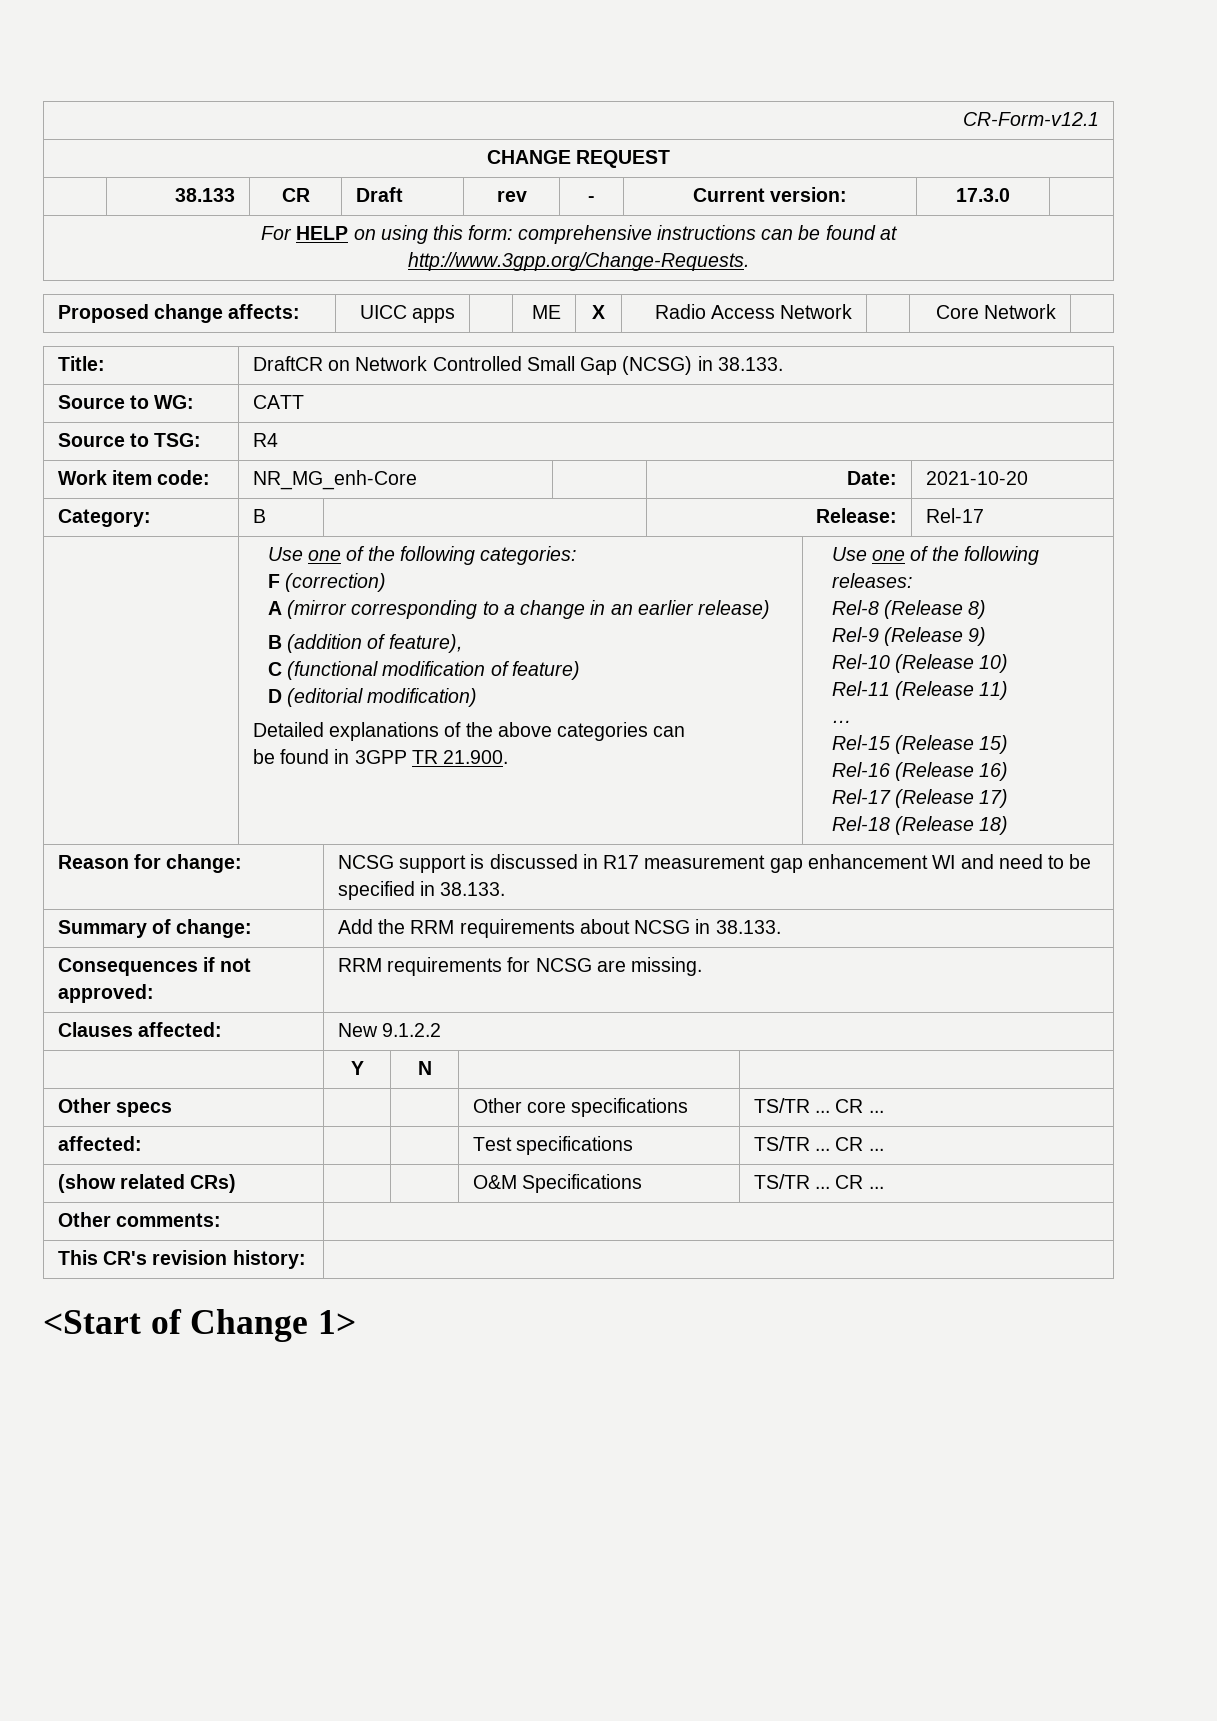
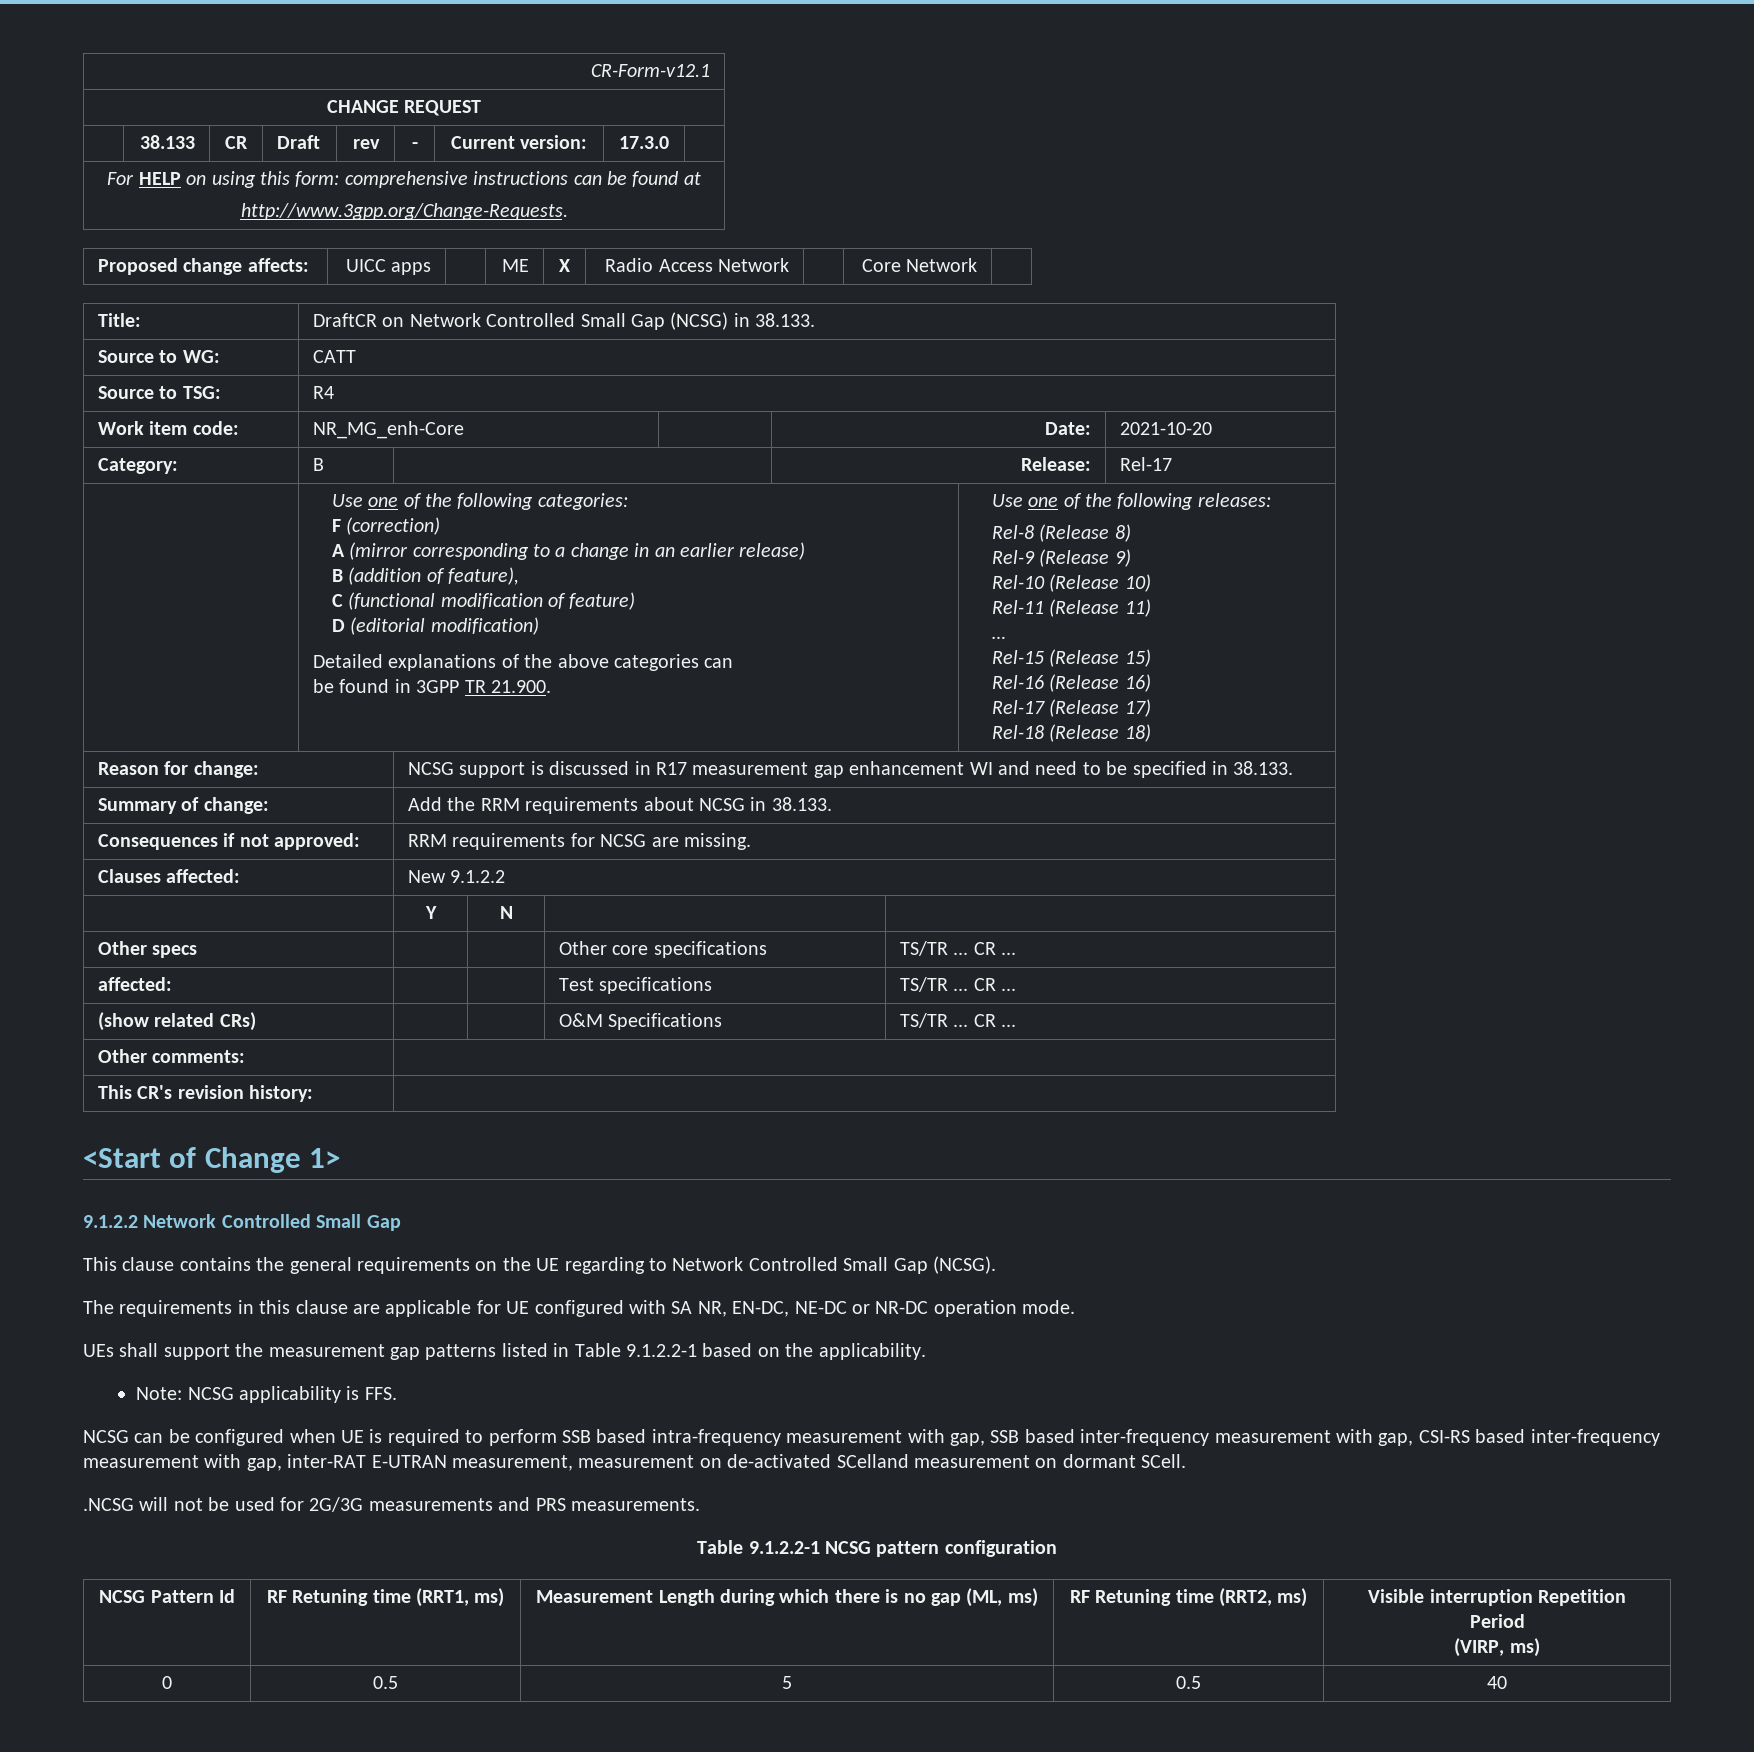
(356, 1322) none -> [83,1214,401,1231] [83,1256,996,1274] [83,1300,1076,1317] [83,1343,926,1360] [136,1386,397,1403] [83,1429,1660,1446] [83,1454,1187,1471] [83,1497,700,1512] [697,1540,1057,1557] [99,1589,235,1603] [266,1588,505,1607] [536,1588,1038,1607] [1069,1588,1308,1607] [1368,1589,1626,1606] [1469,1614,1525,1628] [1454,1638,1540,1657] [162,1676,172,1689] [373,1676,398,1689] [782,1676,792,1689] [1176,1676,1201,1689] [1487,1676,1507,1689] // 9.1.2.2 Network Controlled Small Gap // This clause contains the general requirements on the UE regarding to Network Controlled Small Gap (NCSG). // The requirements in this clause are applicable for UE configured with SA NR, EN-DC, NE-DC or NR-DC operation mode. // UEs shall support the measurement gap patterns listed in Table 9.1.2.2-1 based on the applicability. // Note: NCSG applicability is FFS. // NCSG can be configured when UE is required to perform SSB based intra-frequency measurement with gap, SSB based inter-frequency measurement with gap, CSI-RS based inter-frequency measurement with gap, inter-RAT E-UTRAN measurement, measurement on de-activated SCelland measurement on dormant SCell. // .NCSG will not be used for 2G/3G measurements and PRS measurements. // Table 9.1.2.2-1 NCSG pattern configuration // NCSG Pattern Id | RF Retuning time (RRT1, ms) | Measurement Length during which there is no gap (ML, ms) | RF Retuning time (RRT2, ms) | Visible interruption Repetition Period // (VIRP, ms) // 0 | 0.5 | 5 | 0.5 | 40

